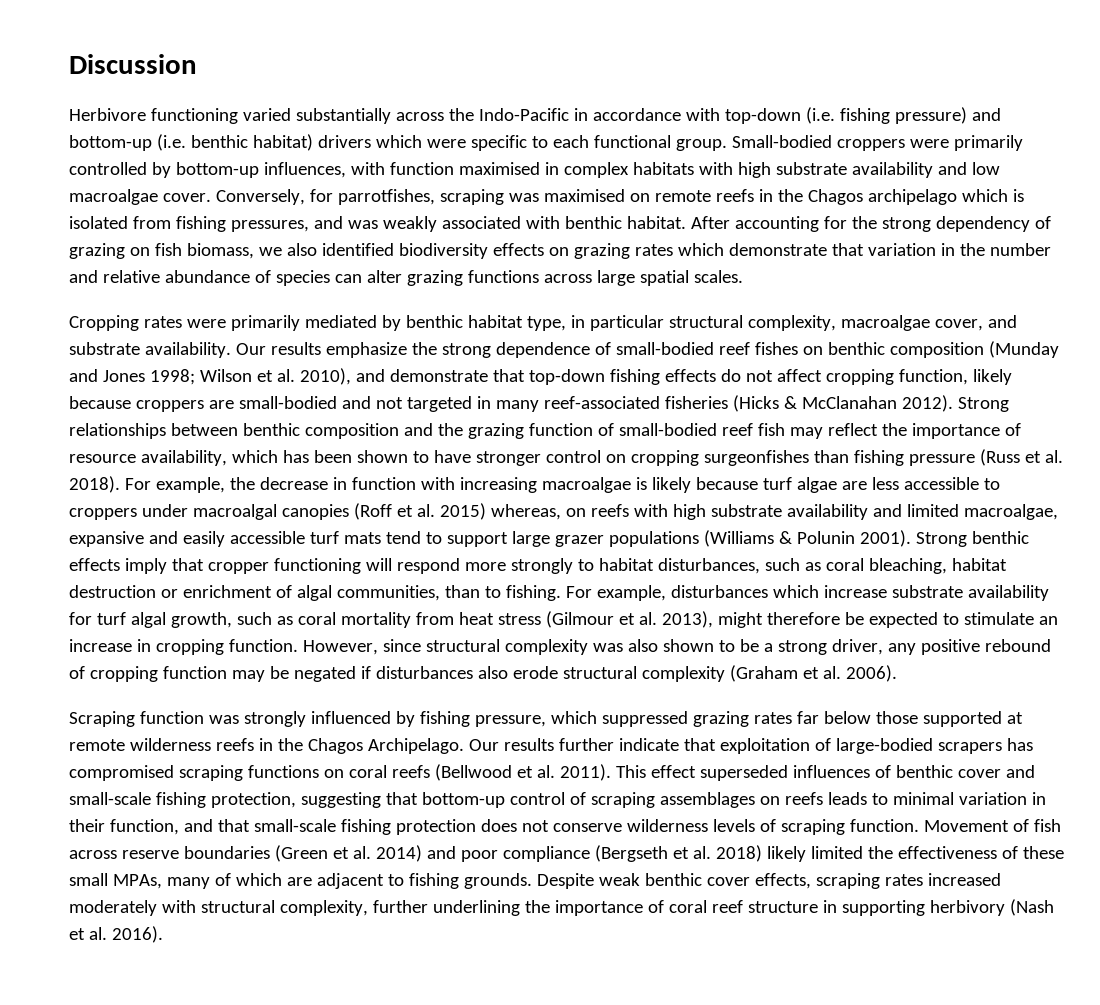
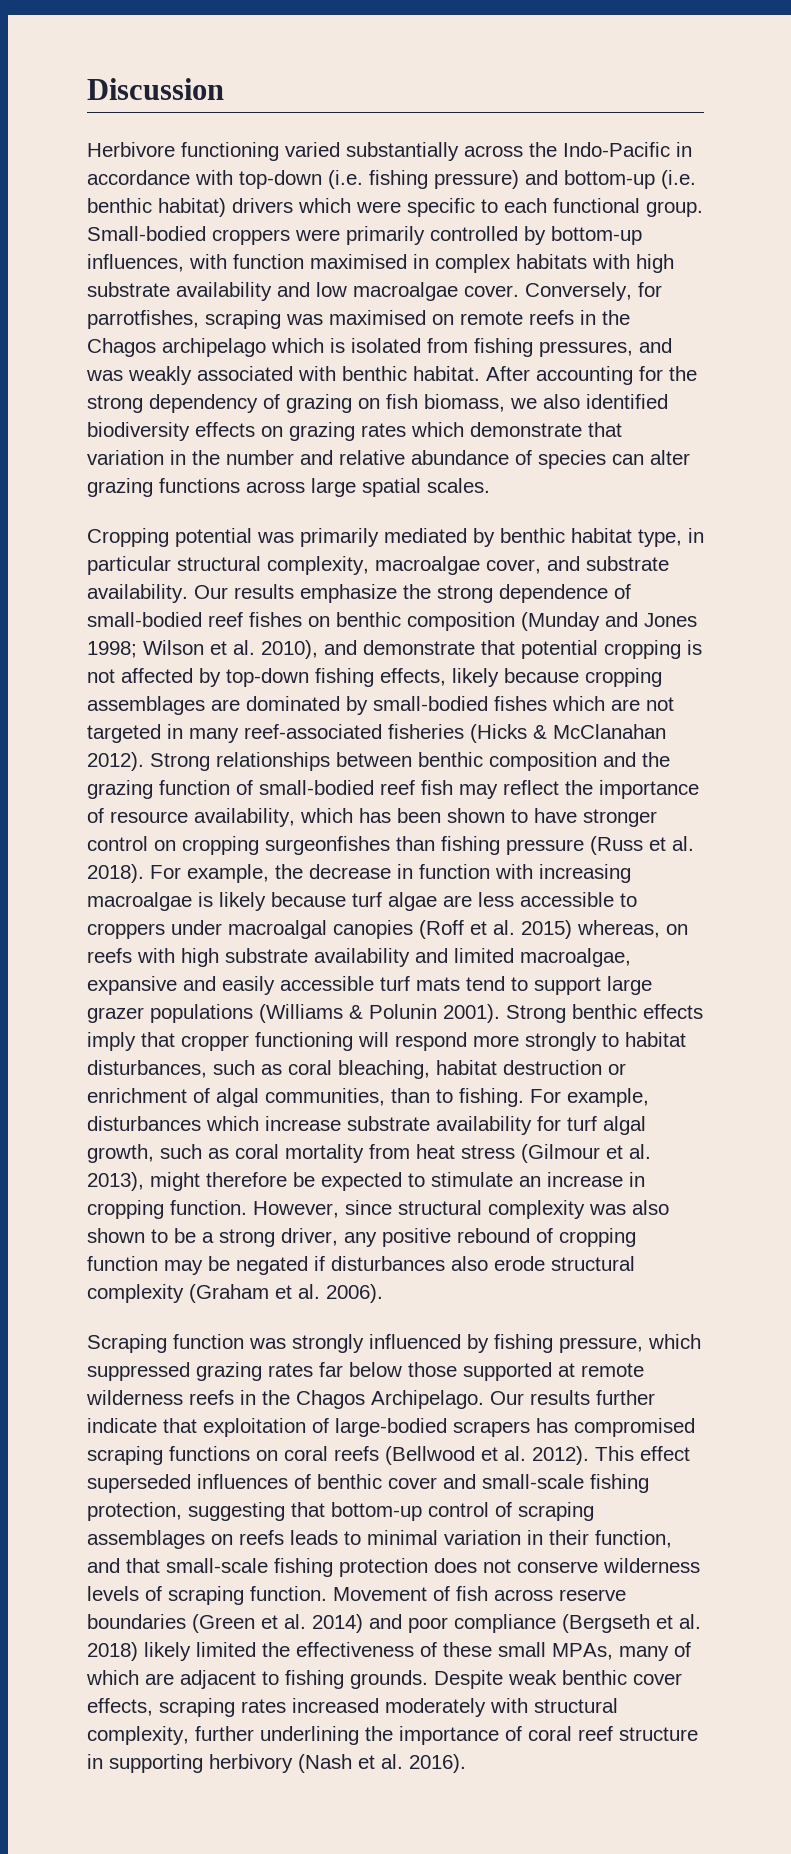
[143,316,226,328] rates were -> [175,528,294,547] potential was
[528,369,1012,385] [69,396,371,412] top-down fishing effects do not affect cropping function, likely because croppers are small-bodied and -> [521,640,702,659] [87,668,662,687] [87,696,640,715] potential cropping is not affected by top-down fishing effects, likely because cropping assemblages are dominated by small-bodied fishes which are
[559,764,611,781] 2011). -> [532,1446,589,1465] 2012).

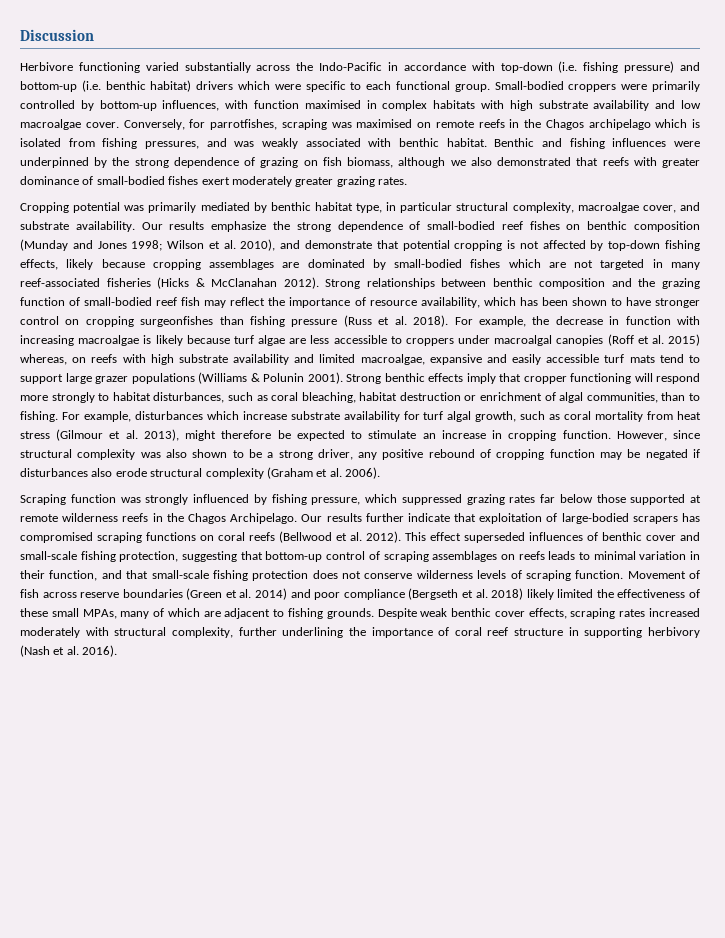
[486,366,697,385] [87,394,258,413] After accounting for the strong dependency -> [494,138,700,149] [20,157,239,168] Benthic and fishing influences were underpinned by the strong dependence
(505, 403) none -> [398,157,446,168] although
[586,394,668,409] [87,422,622,441] [87,450,690,469] [87,478,490,497] identified biodiversity effects on grazing rates which demonstrate that variation in the number and relative abundance of species can alter grazing functions across large spatial scales. -> [497,157,701,168] [20,176,407,187] demonstrated that reefs with greater dominance of small-bodied fishes exert moderately greater grazing rates.

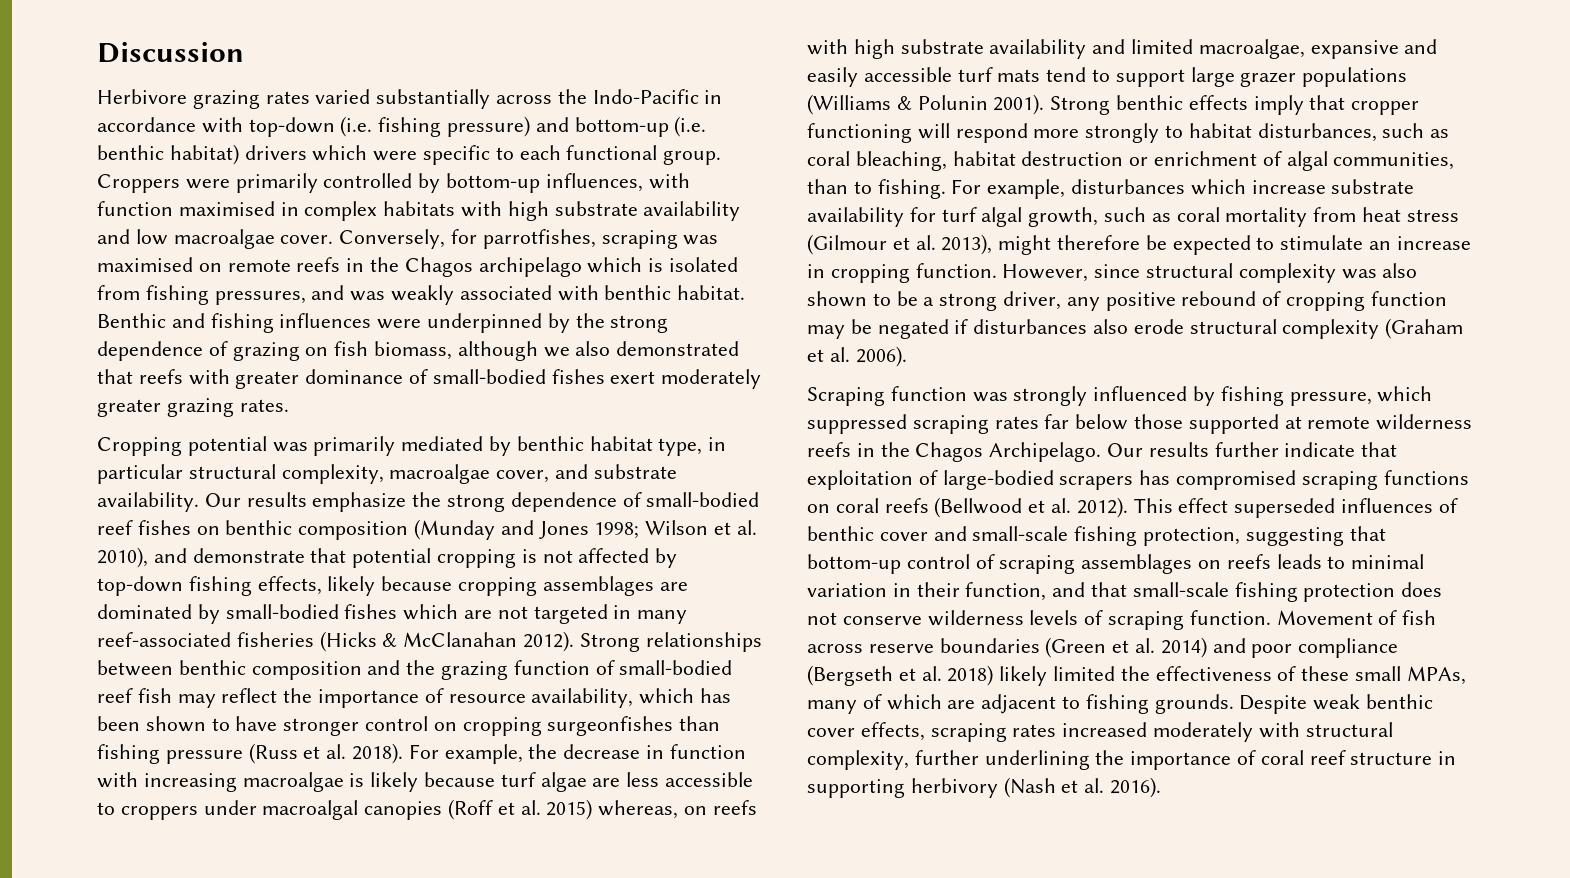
[78,62,140,73] functioning -> [192,90,310,109] grazing rates
[494,81,617,92] Small-bodied croppers -> [97,174,180,193] Croppers
[466,494,505,505] grazing -> [912,415,989,434] scraping

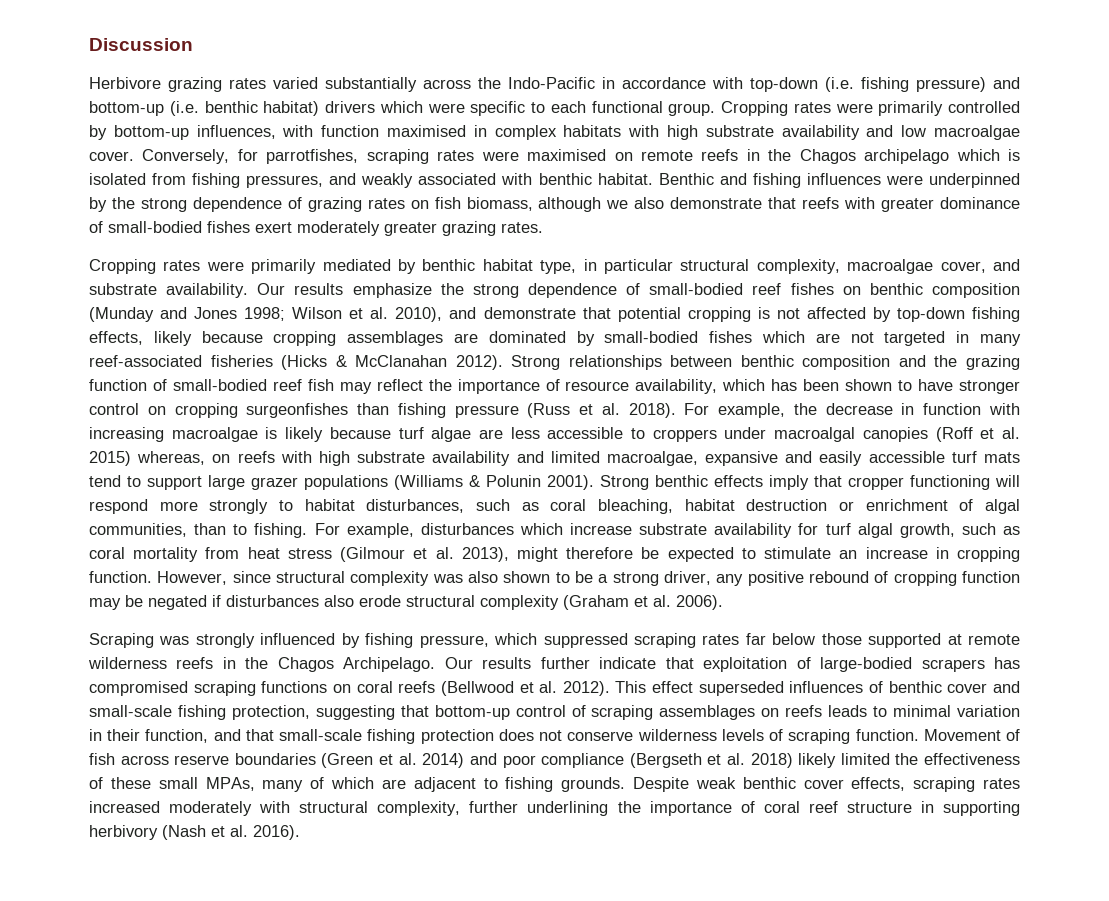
[97,174,180,193] Croppers -> [721,101,831,116] Cropping rates
[683,235,719,245] was -> [437,150,519,161] rates were
[350,291,386,301] was -> (357, 179) none
(300, 351) none -> [367,198,405,209] rates
[616,341,740,356] demonstrated -> [670,197,763,209] demonstrate
[187,436,308,456] potential was -> [163,260,244,271] rates were
[890,386,967,401] function -> (154, 640) none

